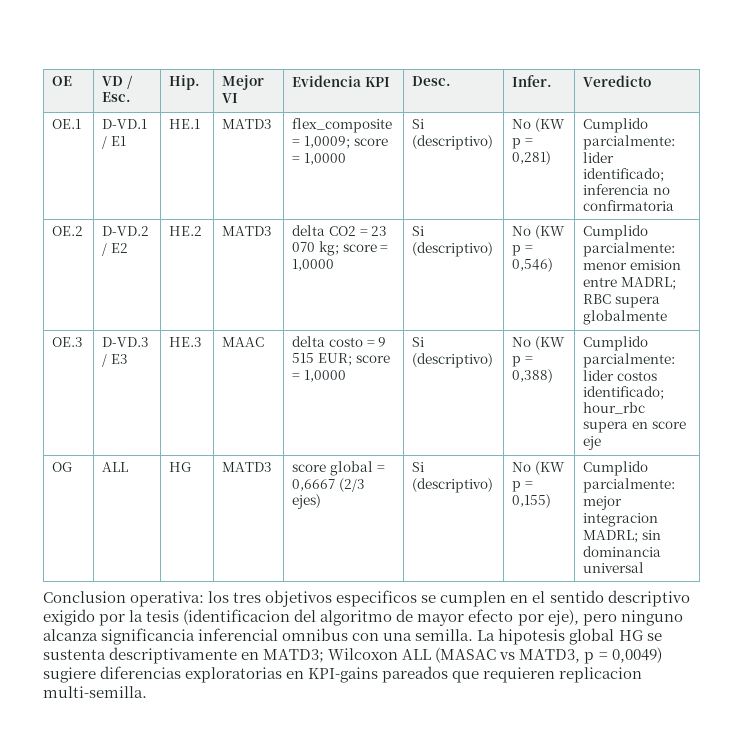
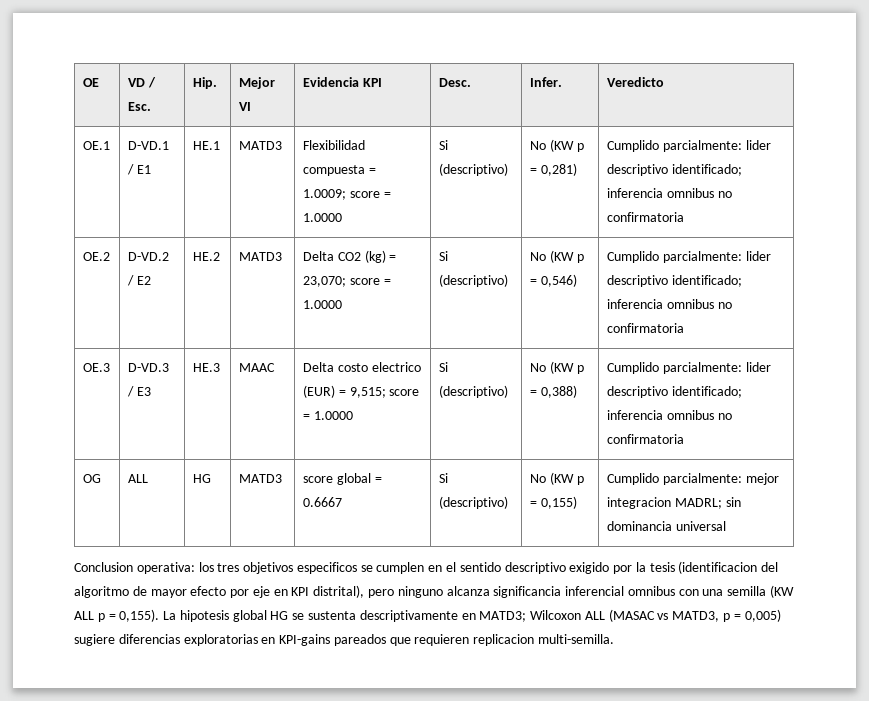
[292,118,393,133] [292,136,388,149] [292,153,347,165] flex_composite = 1,0009; score = 1,0000 -> [302,140,365,150] [302,165,376,176] [302,189,391,200] [302,213,342,222] Flexibilidad compuesta = 1.0009; score = 1.0000
[583,168,665,182] [583,184,650,195] identificado; inferencia -> [606,164,742,176] [606,188,714,198] descriptivo identificado; inferencia omnibus
[292,225,388,236] [292,241,389,256] [292,259,335,271] delta CO2 = 23 070 kg; score = 1,0000 -> [302,250,397,263] [302,276,391,287] [302,300,342,309] Delta CO2 (kg) = 23,070; score = 1.0000
[583,260,682,270] [583,277,677,290] [583,294,661,308] [583,310,668,325] menor emision entre MADRL; RBC supera globalmente -> [745,251,771,261] [606,275,742,287] [606,299,732,309] [606,323,684,333] lider descriptivo identificado; inferencia omnibus no confirmatoria
[292,336,387,347] [292,353,390,366] [292,370,347,382] delta costo = 9 515 EUR; score = 1,0000 -> [302,362,421,372] [302,385,420,398] [302,411,353,420] Delta costo electrico (EUR) = 9,515; score = 1.0000
[617,371,658,381] [583,386,665,400] [583,402,646,414] [583,421,686,433] [583,436,602,450] costos identificado; hour_rbc supera en score eje -> [606,386,742,398] [606,410,732,420] [606,434,684,444] descriptivo identificado; inferencia omnibus no confirmatoria
[292,478,366,492] [292,494,322,509] 0,6667 (2/3 ejes) -> [302,497,342,507] 0.6667
[547,609,579,626] eje), -> [252,585,365,598] eje en KPI distrital),
[415,629,474,641] semilla. -> [727,585,795,598] [74,609,160,622] semilla (KW ALL p = 0,155).
[611,647,662,663] 0,0049) -> [744,609,781,622] 0,005)

